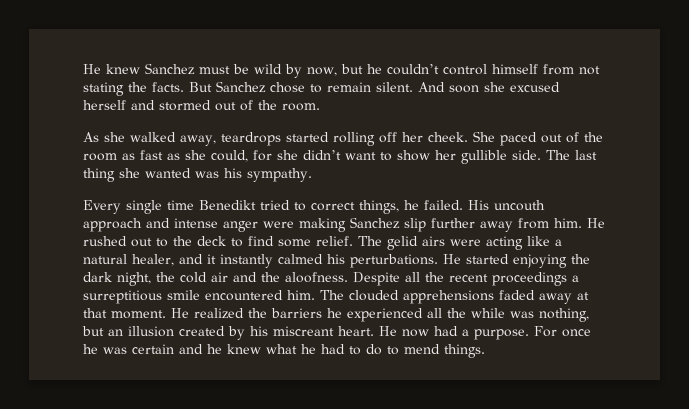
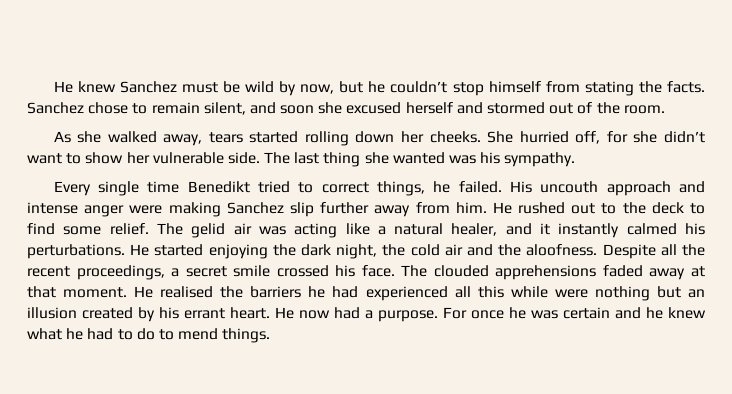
[442,64,487,75] control -> [452,82,484,96] stop
[578,66,600,75] not -> (580, 87) none
[189,82,212,92] But -> (705, 87) none
[376,82,445,92] silent. And -> [203,102,276,115] silent, and
[220,132,281,146] teardrops -> [208,132,243,143] tears
[378,131,603,146] [83,150,248,162] off her cheek. She paced out of the room as fast as she could, -> [355,131,601,144] down her cheeks. She hurried off,
[461,150,507,164] gullible -> [152,152,224,164] vulnerable
[422,236,481,246] airs were -> [233,223,286,235] air was
[492,272,579,286] [83,290,315,304] proceedings a surreptitious smile encountered him. -> [76,265,395,280] proceedings, a secret smile crossed his face.
[194,308,244,319] realized -> [160,286,214,298] realised
(342, 313) none -> [332,286,359,298] had
[447,308,589,322] the while was nothing, -> [477,286,650,301] this while were nothing
[273,326,334,336] miscreant -> [184,308,225,319] errant

